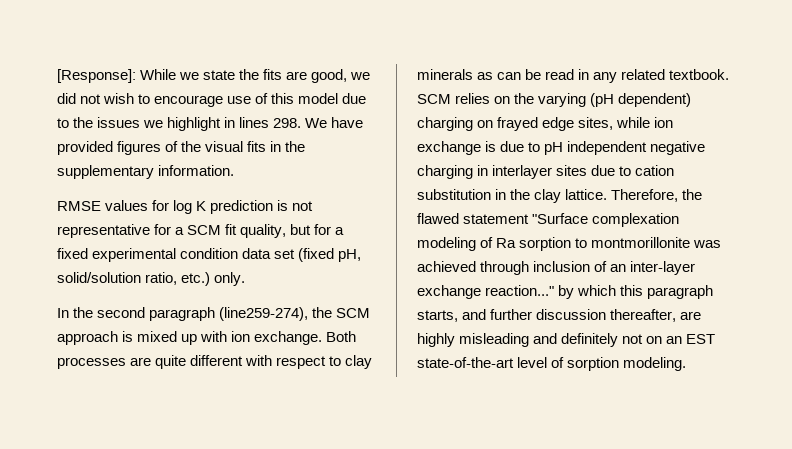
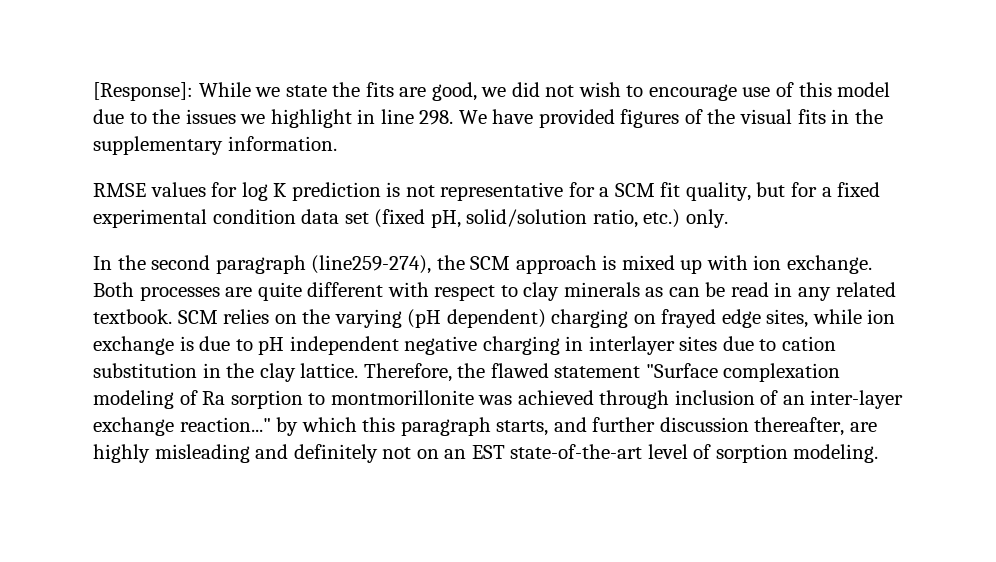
[239,117,270,128] lines -> [380,109,414,124] line

